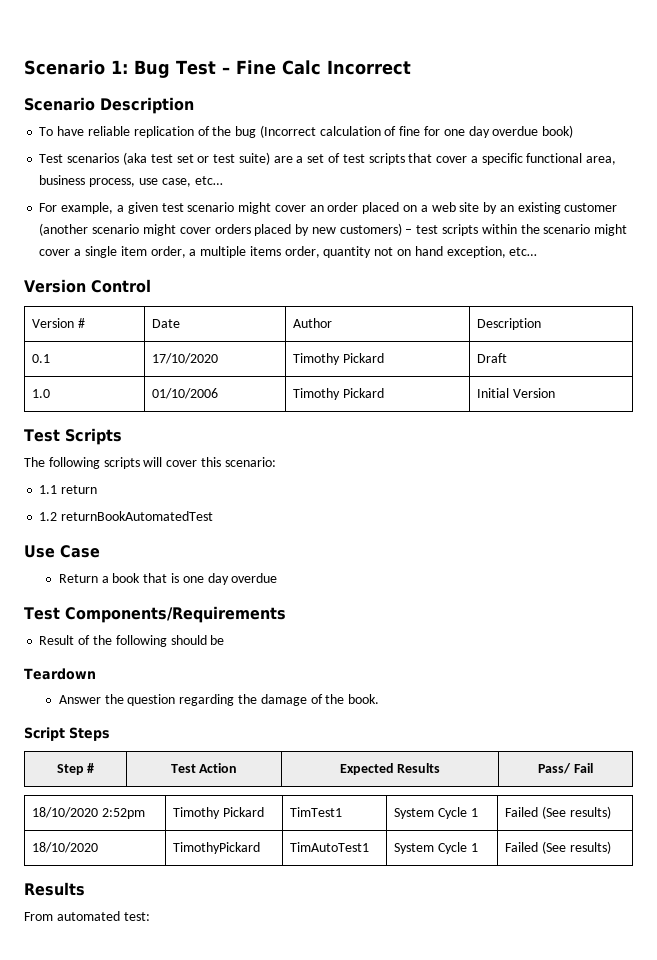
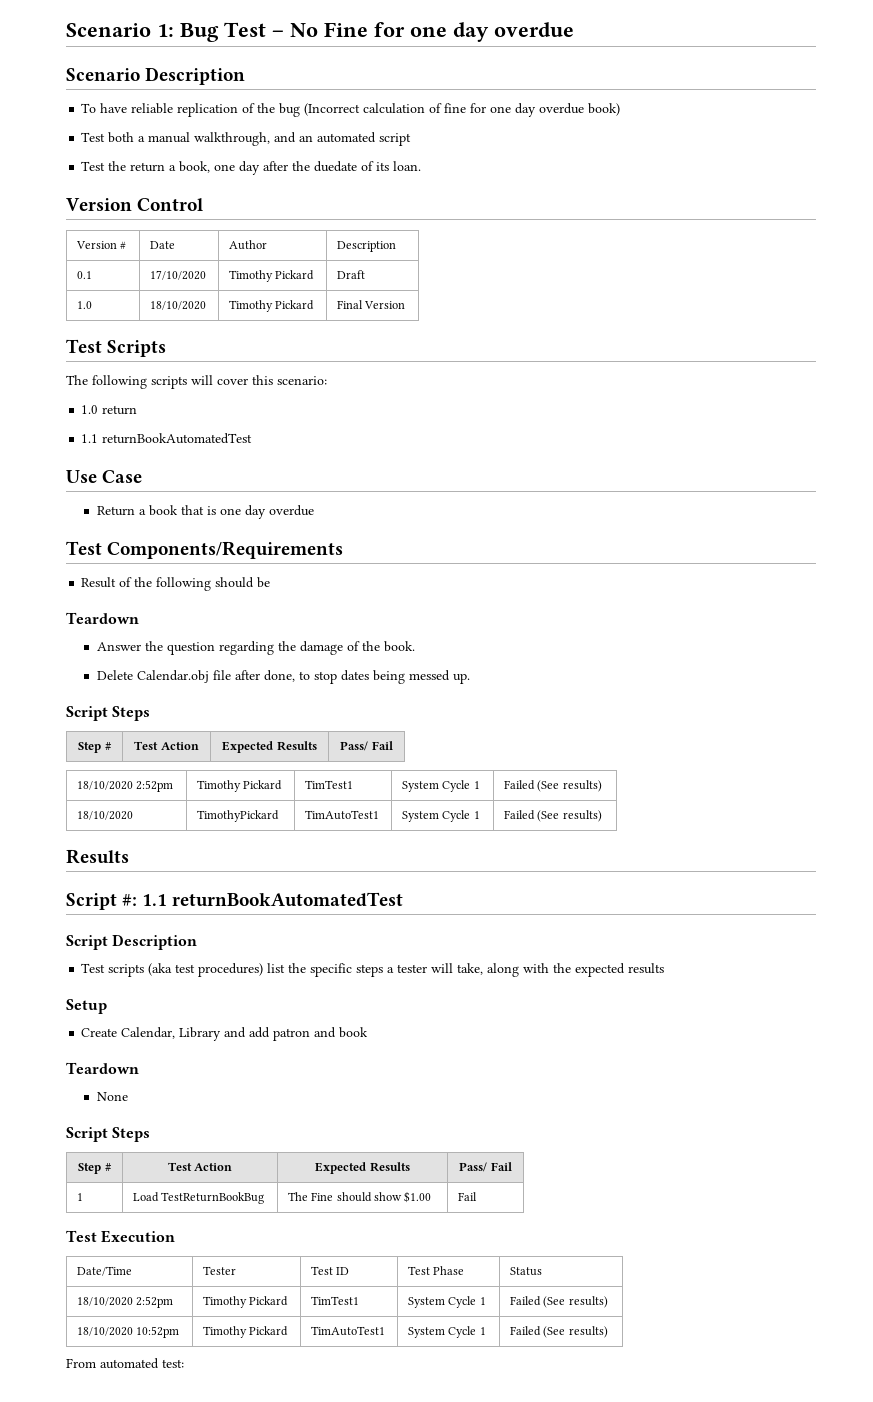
[235,60,411,75] Fine Calc Incorrect -> [290,22,574,42] No Fine for one day overdue
[67,152,617,165] [39,175,223,187] [39,202,618,214] [39,223,628,236] [39,246,538,258] scenarios (aka test set or test suite) are a set of test scripts that cover a specific functional area, business process, use case, etc… // For example, a given test scenario might cover an order placed on a web site by an existing customer (another scenario might cover orders placed by new customers) – test scripts within the scenario might cover a single item order, a multiple items order, quantity not on hand exception, etc… -> [108,132,412,146] [81,161,422,175] both a manual walkthrough, and an automated script // Test the return a book, one day after the duedate of its loan.
[152,388,219,399] [293,388,384,400] [477,388,510,398] 01/10/2006 | Timothy Pickard | Initial -> [149,301,206,310] [228,300,315,312] [336,300,363,309] 18/10/2020 | Timothy Pickard | Final
[39,485,58,494] 1.1 -> [81,405,99,414] 1.0
[39,512,58,521] 1.2 -> [81,434,99,443] 1.1
(380, 699) none -> [96,670,470,684] // Delete Calendar.obj file after done, to stop dates being messed up.
(85, 889) none -> [66,892,404,910] [66,934,198,950] [81,963,665,977] [66,999,107,1014] [81,1027,369,1041] [66,1062,139,1074] [96,1092,128,1101] [66,1127,151,1142] [78,1163,112,1174] [167,1162,233,1171] [315,1162,410,1174] [459,1162,512,1172] [76,1193,83,1201] [132,1192,265,1204] [287,1191,432,1203] [457,1192,477,1201] [66,1230,176,1243] [76,1266,132,1276] [202,1266,236,1275] [310,1266,350,1275] [407,1266,465,1275] [509,1267,542,1276] [76,1296,174,1308] [202,1296,289,1308] [310,1296,359,1305] [407,1296,486,1308] [509,1296,608,1308] [76,1326,180,1338] [202,1326,289,1338] [310,1326,385,1336] [407,1326,486,1338] [509,1326,608,1338] // Script #: 1.1 returnBookAutomatedTest // Script Description // Test scripts (aka test procedures) list the specific steps a tester will take, along with the expected results // Setup // Create Calendar, Library and add patron and book // Teardown // None // Script Steps // Step # | Test Action | Expected Results | Pass/ Fail // 1 | Load TestReturnBookBug | The Fine should show $1.00 | Fail // Test Execution // Date/Time | Tester | Test ID | Test Phase | Status // 18/10/2020 2:52pm | Timothy Pickard | TimTest1 | System Cycle 1 | Failed (See results) // 18/10/2020 10:52pm | Timothy Pickard | TimAutoTest1 | System Cycle 1 | Failed (See results)

